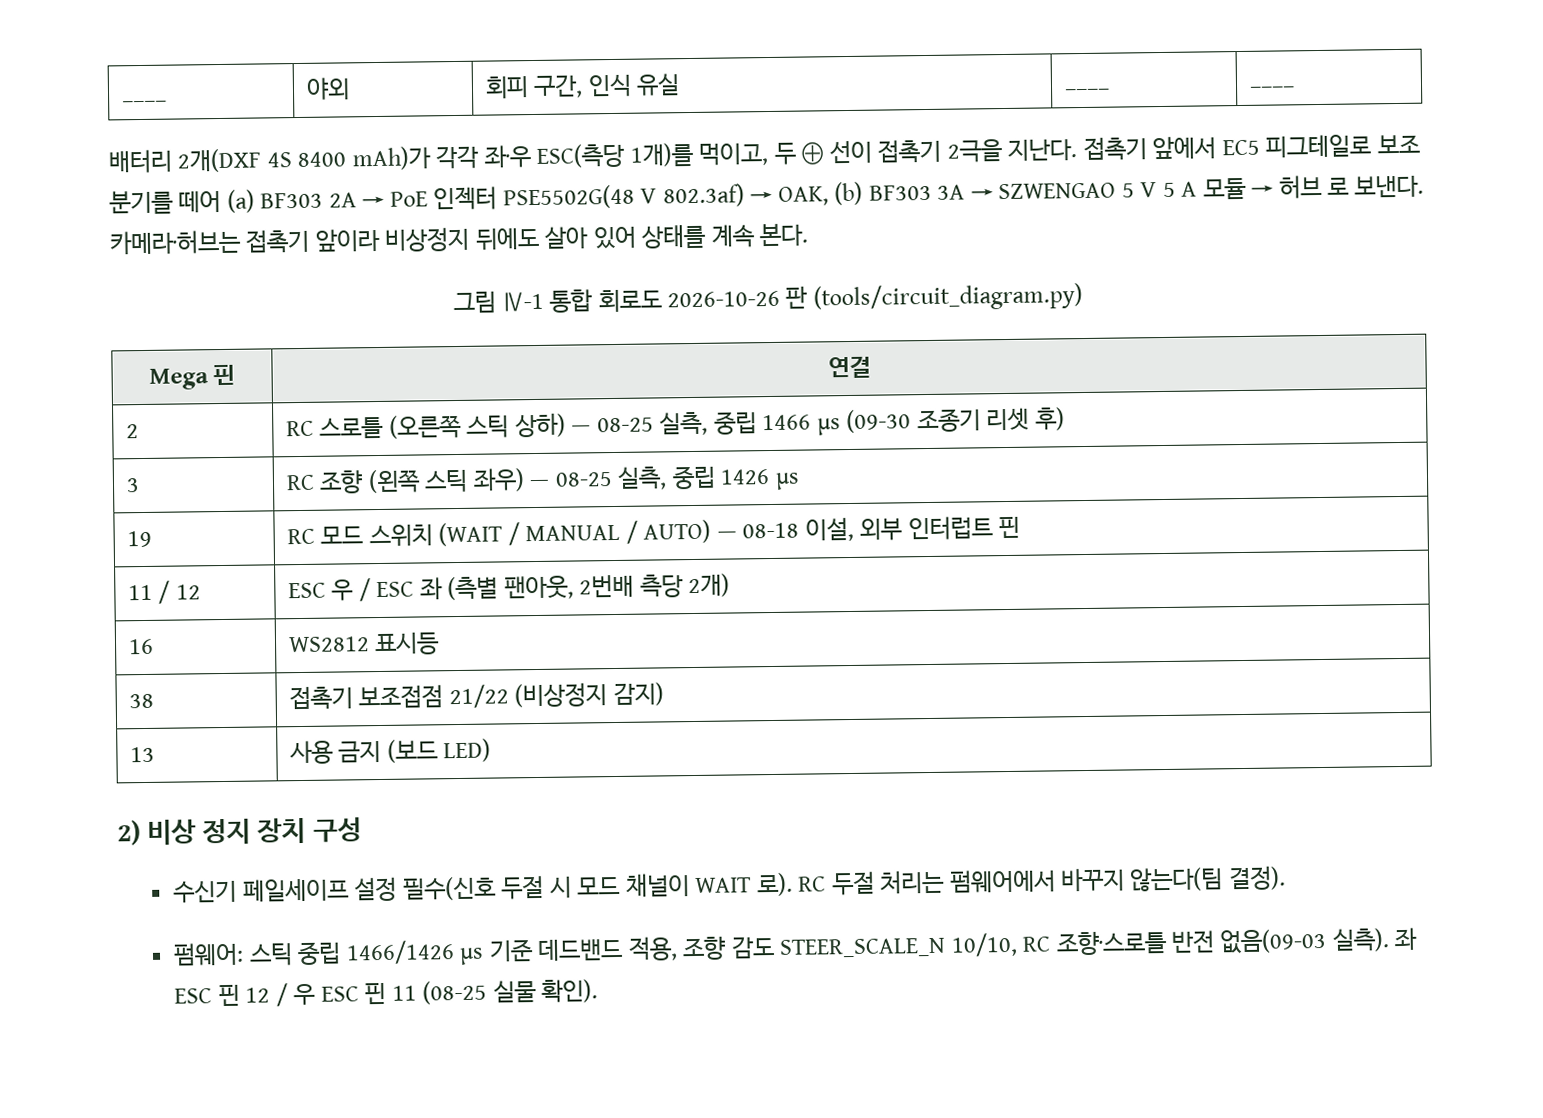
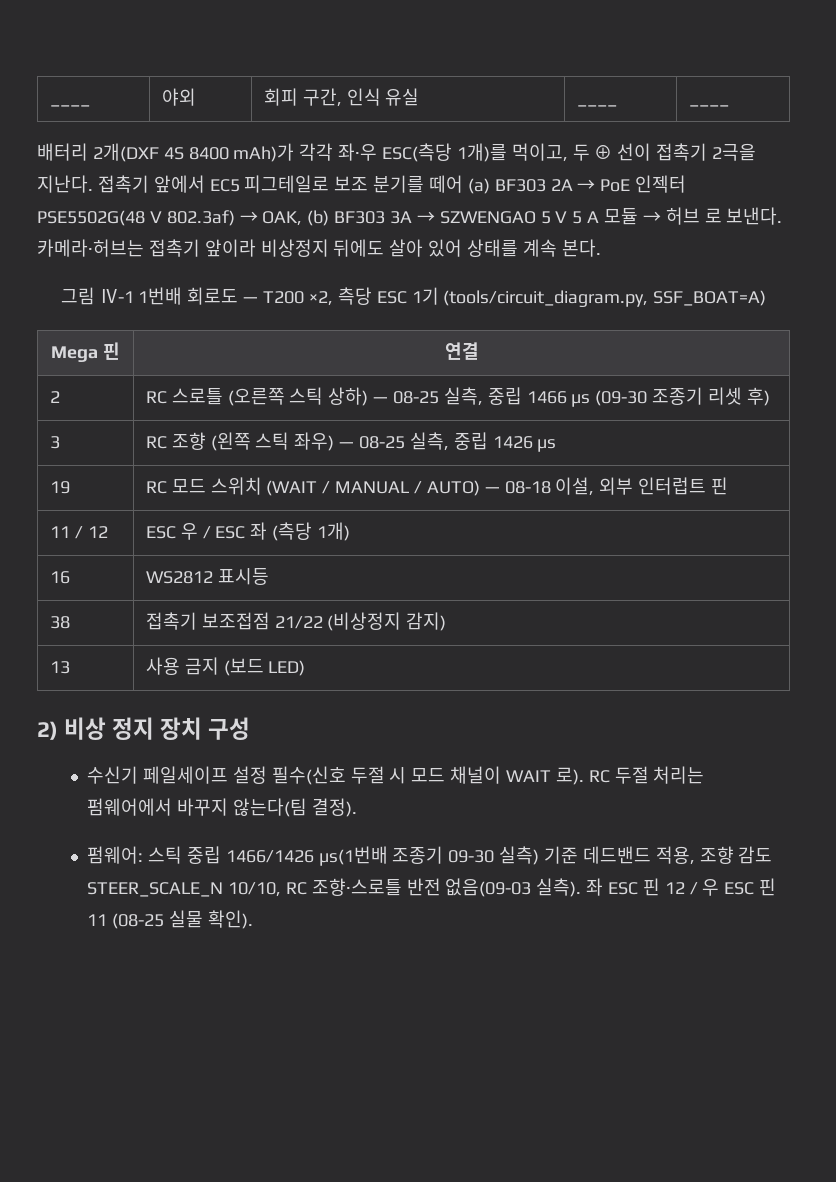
[549,283,1083,313] 통합 회로도 2026-10-26 판 (tools/circuit_diagram.py) -> [138,287,767,307] 1번배 회로도 — T200 ×2, 측당 ESC 1기 (tools/circuit_diagram.py, SSF_BOAT=A)
[447,573,731,601] (측별 팬아웃, 2번배 측당 2개) -> [272,522,351,541] (측당 1개)
[459,947,485,965] µs -> [318,846,540,866] µs(1번배 조종기 09-30 실측)

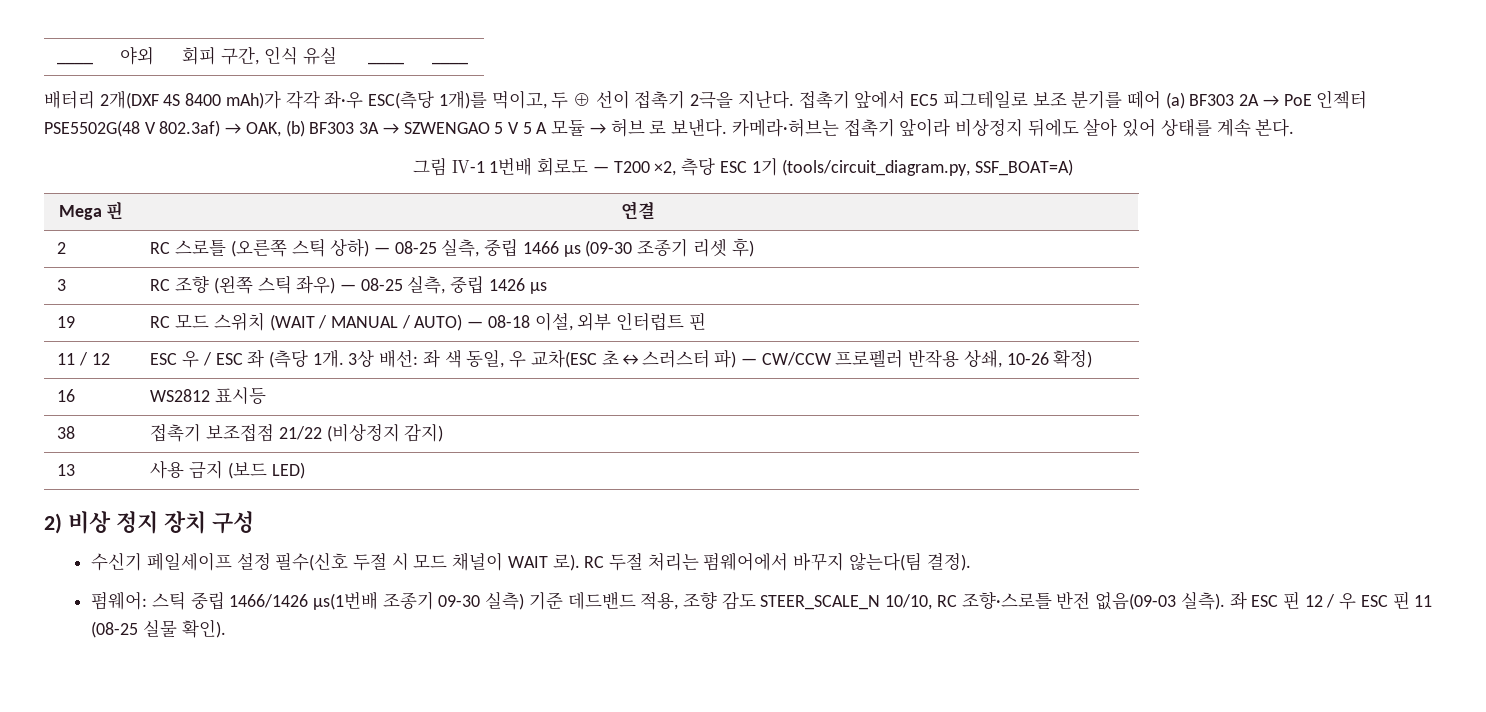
[317,522,351,541] 1개) -> [312,349,1093,368] 1개. 3상 배선: 좌 색 동일, 우 교차(ESC 초↔스러스터 파) — CW/CCW 프로펠러 반작용 상쇄, 10-26 확정)

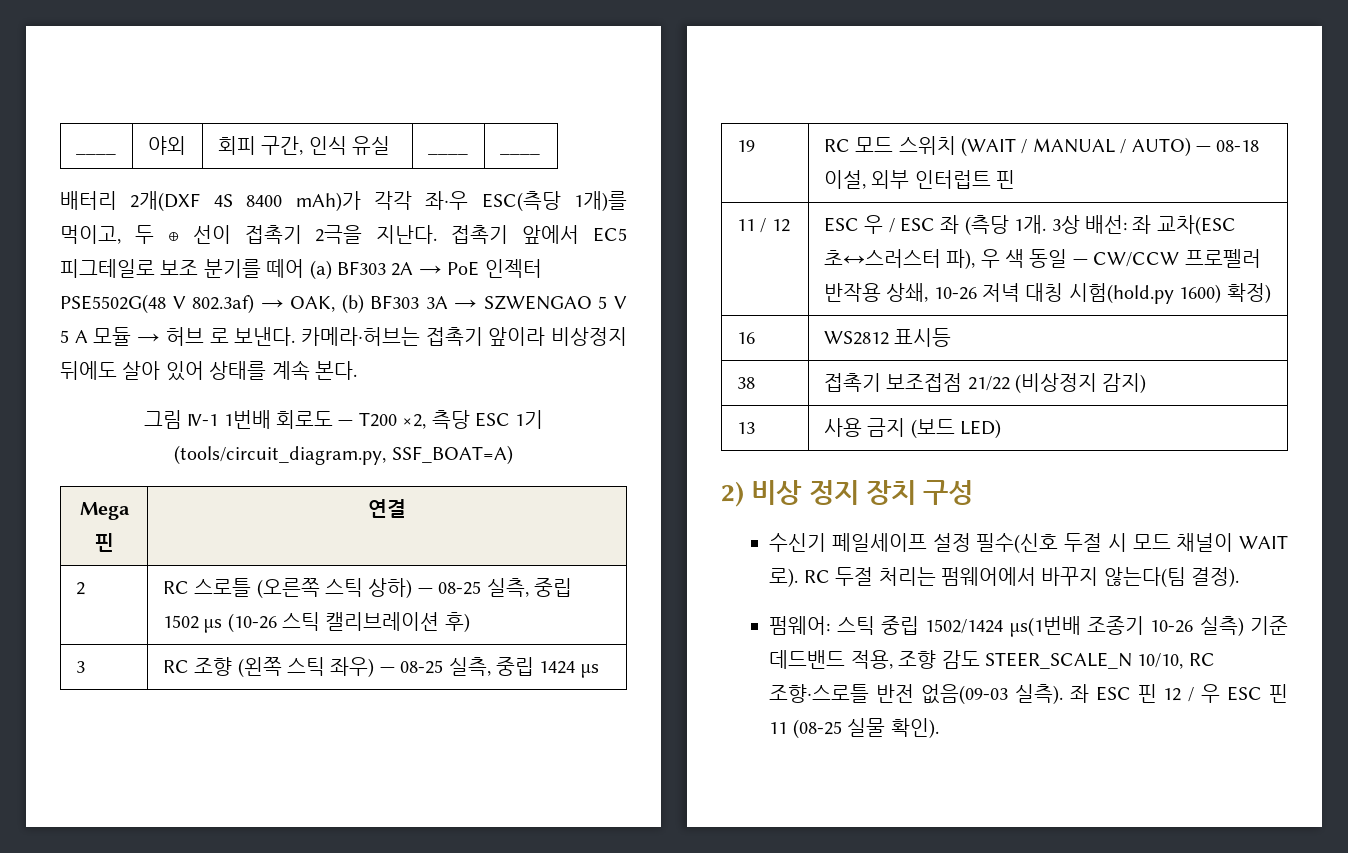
[522,239,727,257] 1466 µs (09-30 조종기 리셋 -> [162,612,440,633] 1502 µs (10-26 스틱 캘리브레이션
[488,278,525,291] 1426 -> [539,661,576,674] 1424
[444,349,737,368] 색 동일, 우 교차(ESC 초↔스러스터 파) -> [1156,215,1236,236] [823,249,1068,270] 교차(ESC 초↔스러스터 파), 우 색 동일
(1049, 358) none -> [981,283,1222,304] 저녁 대칭 시험(hold.py 1600)
[229,594,309,608] 1466/1426 -> [925,619,1004,634] 1502/1424
[438,595,481,607] 09-30 -> [1150,620,1194,633] 10-26

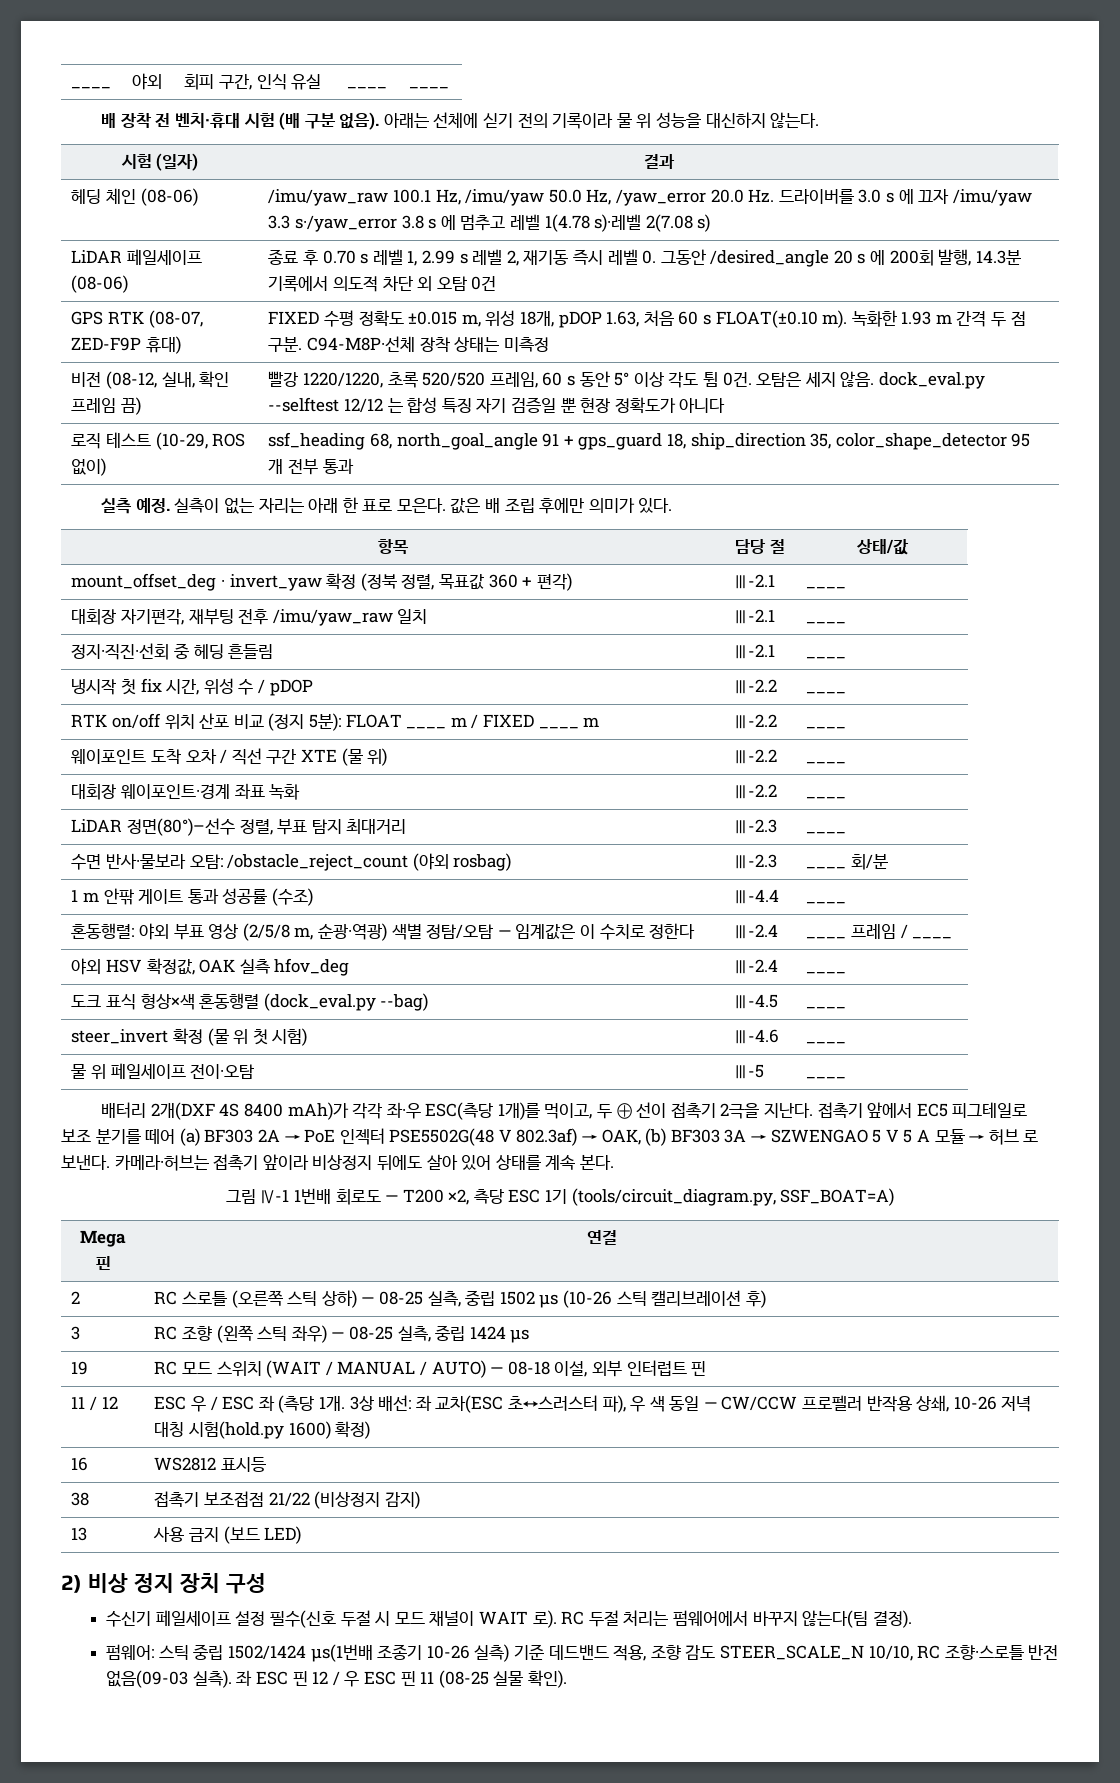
(540, 153) none -> [101,112,820,130] [120,153,199,171] [643,154,675,169] [71,188,198,206] [268,189,1032,206] [268,214,711,232] [71,249,203,265] [71,275,129,293] [268,249,1021,267] [268,276,497,292] [71,310,203,328] [71,336,182,354] [268,310,1026,328] [268,336,549,353] [71,371,230,389] [71,397,142,415] [268,371,985,389] [268,397,726,414] [71,432,246,450] [71,458,107,476] [268,432,1031,450] [268,458,354,475] [101,497,673,514] [377,539,409,554] [735,539,785,554] [855,539,909,555] [71,573,572,591] [733,574,776,589] [806,587,847,589] [71,608,428,626] [733,609,776,624] [806,622,847,624] [71,643,274,660] [733,644,776,659] [806,657,847,659] [71,678,313,696] [733,679,778,694] [806,692,847,694] [71,713,447,731] [450,714,534,729] [538,727,579,729] [583,717,600,727] [733,714,778,729] [806,727,847,729] [71,748,388,766] [733,749,778,764] [806,762,847,764] [71,783,301,800] [733,784,778,799] [806,797,847,799] [71,818,407,836] [733,819,778,834] [806,832,847,834] [71,853,512,871] [733,854,778,869] [806,854,889,870] [71,888,313,906] [733,889,780,904] [806,902,847,904] [71,923,696,941] [733,924,779,939] [806,924,953,939] [71,958,350,976] [733,959,779,974] [806,972,847,974] [71,993,429,1011] [733,994,779,1009] [806,1007,847,1009] [71,1028,308,1046] [733,1029,780,1044] [806,1042,847,1044] [71,1063,255,1080] [733,1064,765,1079] [806,1077,847,1079] // 배 장착 전 벤치·휴대 시험 (배 구분 없음). 아래는 선체에 싣기 전의 기록이라 물 위 성능을 대신하지 않는다. // 시험 (일자) | 결과 // 헤딩 체인 (08-06) | /imu/yaw_raw 100.1 Hz, /imu/yaw 50.0 Hz, /yaw_error 20.0 Hz. 드라이버를 3.0 s 에 끄자 /imu/yaw 3.3 s·/yaw_error 3.8 s 에 멈추고 레벨 1(4.78 s)·레벨 2(7.08 s) // LiDAR 페일세이프 (08-06) | 종료 후 0.70 s 레벨 1, 2.99 s 레벨 2, 재기동 즉시 레벨 0. 그동안 /desired_angle 20 s 에 200회 발행, 14.3분 기록에서 의도적 차단 외 오탐 0건 // GPS RTK (08-07, ZED-F9P 휴대) | FIXED 수평 정확도 ±0.015 m, 위성 18개, pDOP 1.63, 처음 60 s FLOAT(±0.10 m). 녹화한 1.93 m 간격 두 점 구분. C94-M8P·선체 장착 상태는 미측정 // 비전 (08-12, 실내, 확인 프레임 끔) | 빨강 1220/1220, 초록 520/520 프레임, 60 s 동안 5° 이상 각도 튐 0건. 오탐은 세지 않음. dock_eval.py --selftest 12/12 는 합성 특징 자기 검증일 뿐 현장 정확도가 아니다 // 로직 테스트 (10-29, ROS 없이) | ssf_heading 68, north_goal_angle 91 + gps_guard 18, ship_direction 35, color_shape_detector 95 개 전부 통과 // 실측 예정. 실측이 없는 자리는 아래 한 표로 모은다. 값은 배 조립 후에만 의미가 있다. // 항목 | 담당 절 | 상태/값 // mount_offset_deg · invert_yaw 확정 (정북 정렬, 목표값 360 + 편각) | Ⅲ-2.1 | ____ // 대회장 자기편각, 재부팅 전후 /imu/yaw_raw 일치 | Ⅲ-2.1 | ____ // 정지·직진·선회 중 헤딩 흔들림 | Ⅲ-2.1 | ____ // 냉시작 첫 fix 시간, 위성 수 / pDOP | Ⅲ-2.2 | ____ // RTK on/off 위치 산포 비교 (정지 5분): FLOAT ____ m / FIXED ____ m | Ⅲ-2.2 | ____ // 웨이포인트 도착 오차 / 직선 구간 XTE (물 위) | Ⅲ-2.2 | ____ // 대회장 웨이포인트·경계 좌표 녹화 | Ⅲ-2.2 | ____ // LiDAR 정면(80°)–선수 정렬, 부표 탐지 최대거리 | Ⅲ-2.3 | ____ // 수면 반사·물보라 오탐: /obstacle_reject_count (야외 rosbag) | Ⅲ-2.3 | ____ 회/분 // 1 m 안팎 게이트 통과 성공률 (수조) | Ⅲ-4.4 | ____ // 혼동행렬: 야외 부표 영상 (2/5/8 m, 순광·역광) 색별 정탐/오탐 — 임계값은 이 수치로 정한다 | Ⅲ-2.4 | ____ 프레임 / ____ // 야외 HSV 확정값, OAK 실측 hfov_deg | Ⅲ-2.4 | ____ // 도크 표식 형상×색 혼동행렬 (dock_eval.py --bag) | Ⅲ-4.5 | ____ // steer_invert 확정 (물 위 첫 시험) | Ⅲ-4.6 | ____ // 물 위 페일세이프 전이·오탐 | Ⅲ-5 | ____

